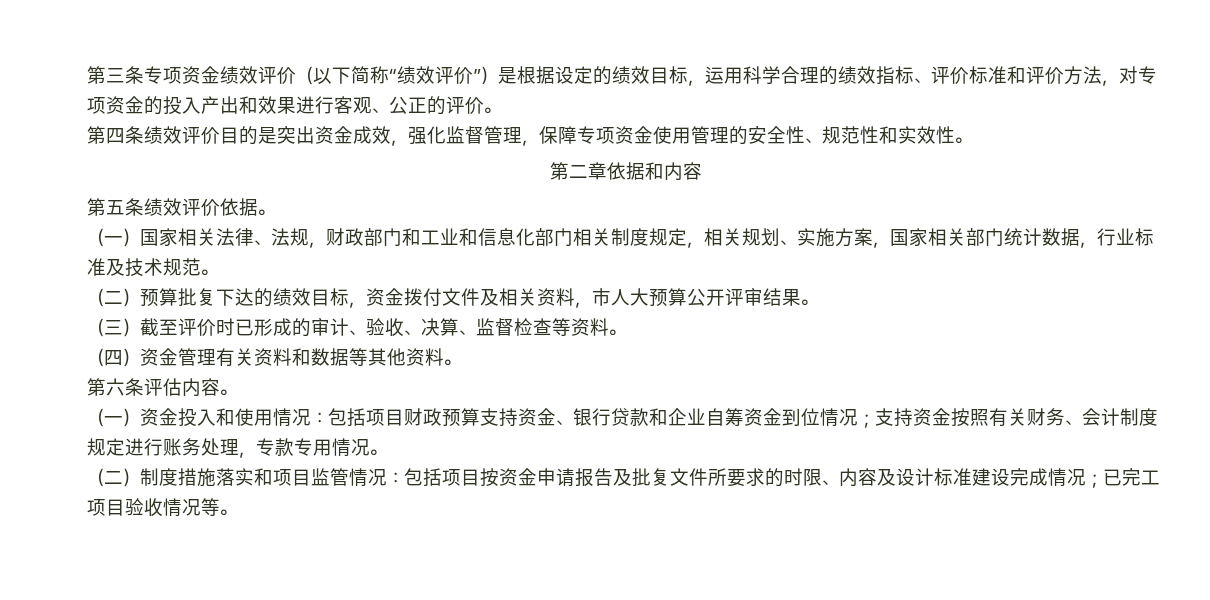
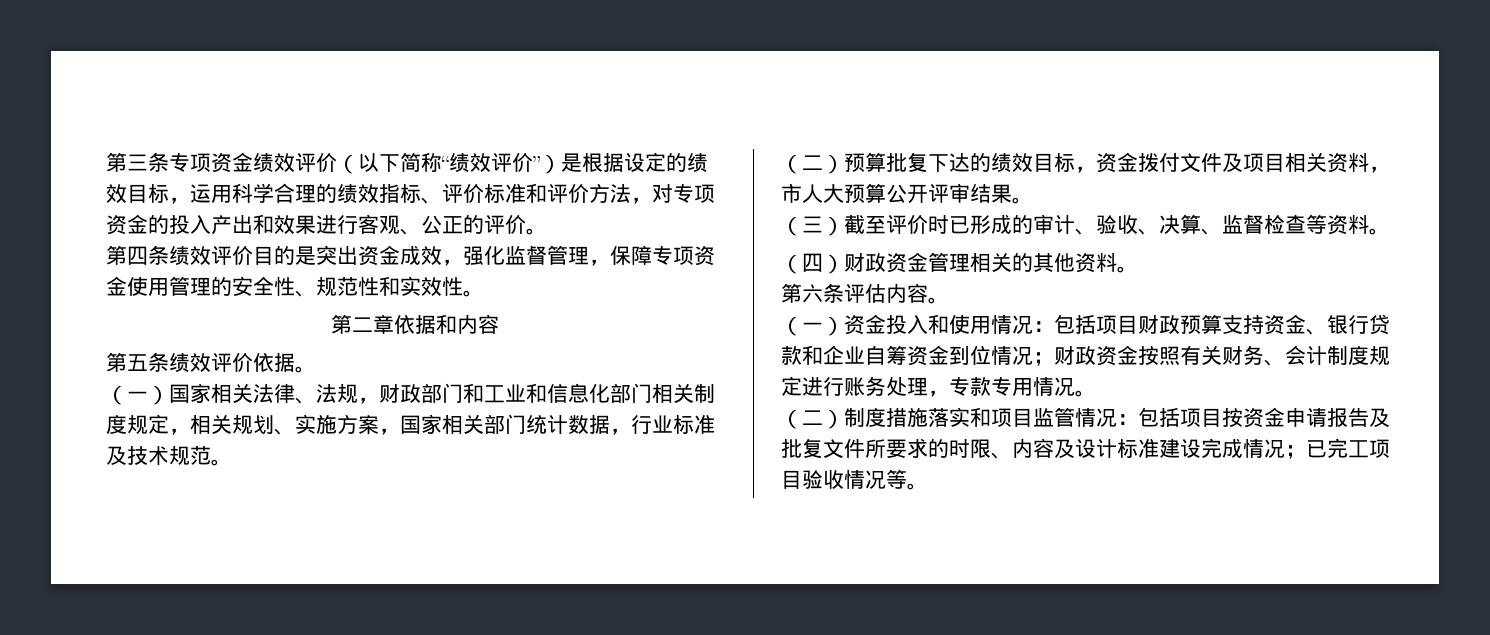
(499, 297) none -> [1243,153,1285,172] 项目
(140, 357) none -> [844,253,886,272] 财政
[216,348,368,367] 有关资料和数据等 -> [970,252,1033,272] 相关的
[875,408,913,427] 支持 -> [1054,346,1096,365] 财政

